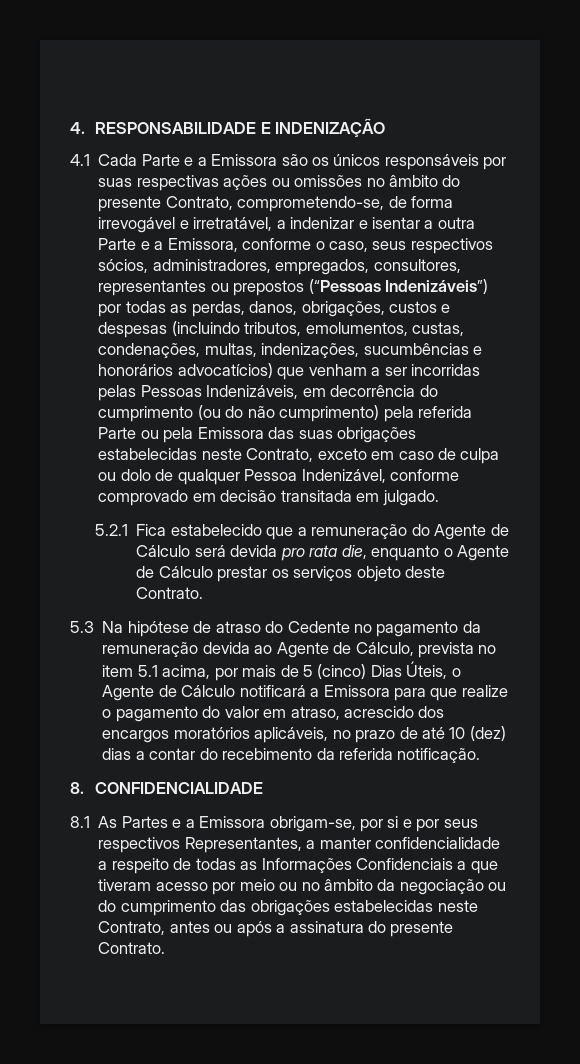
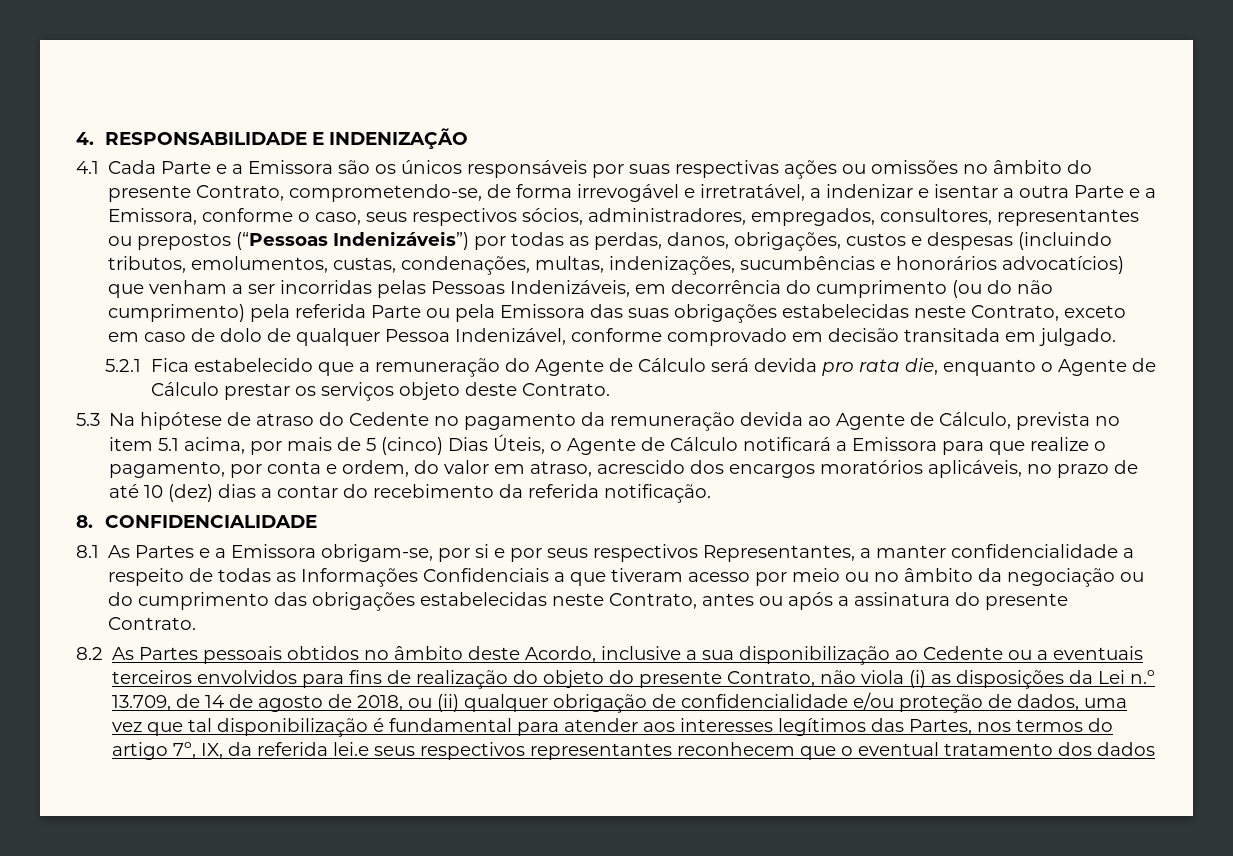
[460,448,500,464] [98,472,117,481] culpa ou -> (216, 335) none
[115,706,198,722] pagamento -> [109,460,410,478] pagamento, por conta e ordem,
(166, 948) none -> [76,646,1144,665] [112,670,1156,689] [112,692,1128,713] [112,718,1114,737] [112,742,1156,760] // 8.2 As Partes pessoais obtidos no âmbito deste Acordo, inclusive a sua disponibilização ao Cedente ou a eventuais terceiros envolvidos para fins de realização do objeto do presente Contrato, não viola (i) as disposições da Lei n.º 13.709, de 14 de agosto de 2018, ou (ii) qualquer obrigação de confidencialidade e/ou proteção de dados, uma vez que tal disponibilização é fundamental para atender aos interesses legítimos das Partes, nos termos do artigo 7º, IX, da referida lei.e seus respectivos representantes reconhecem que o eventual tratamento dos dados

